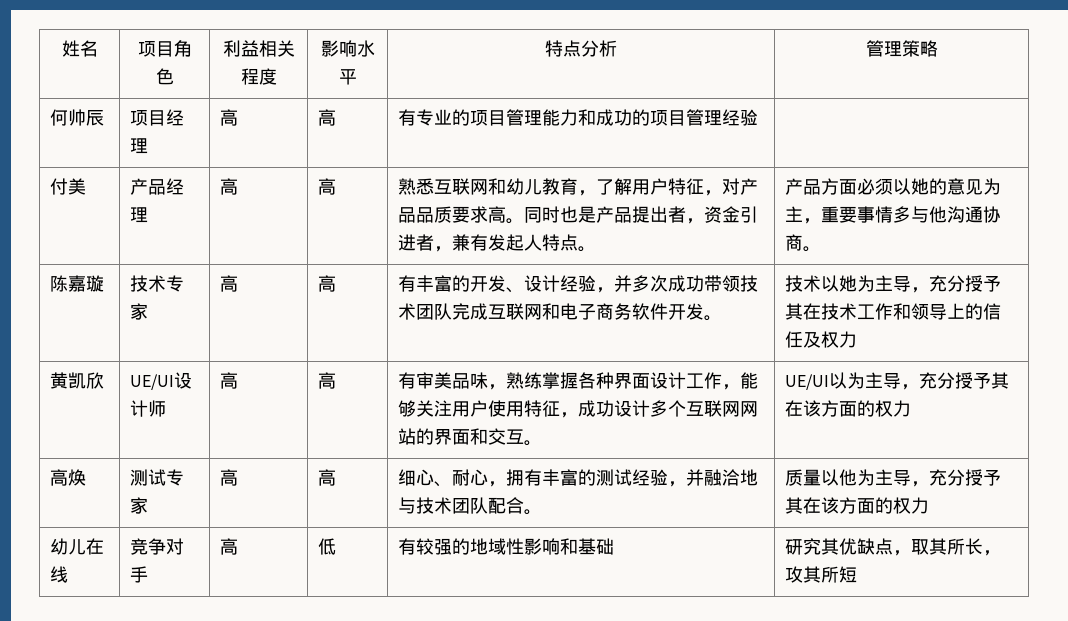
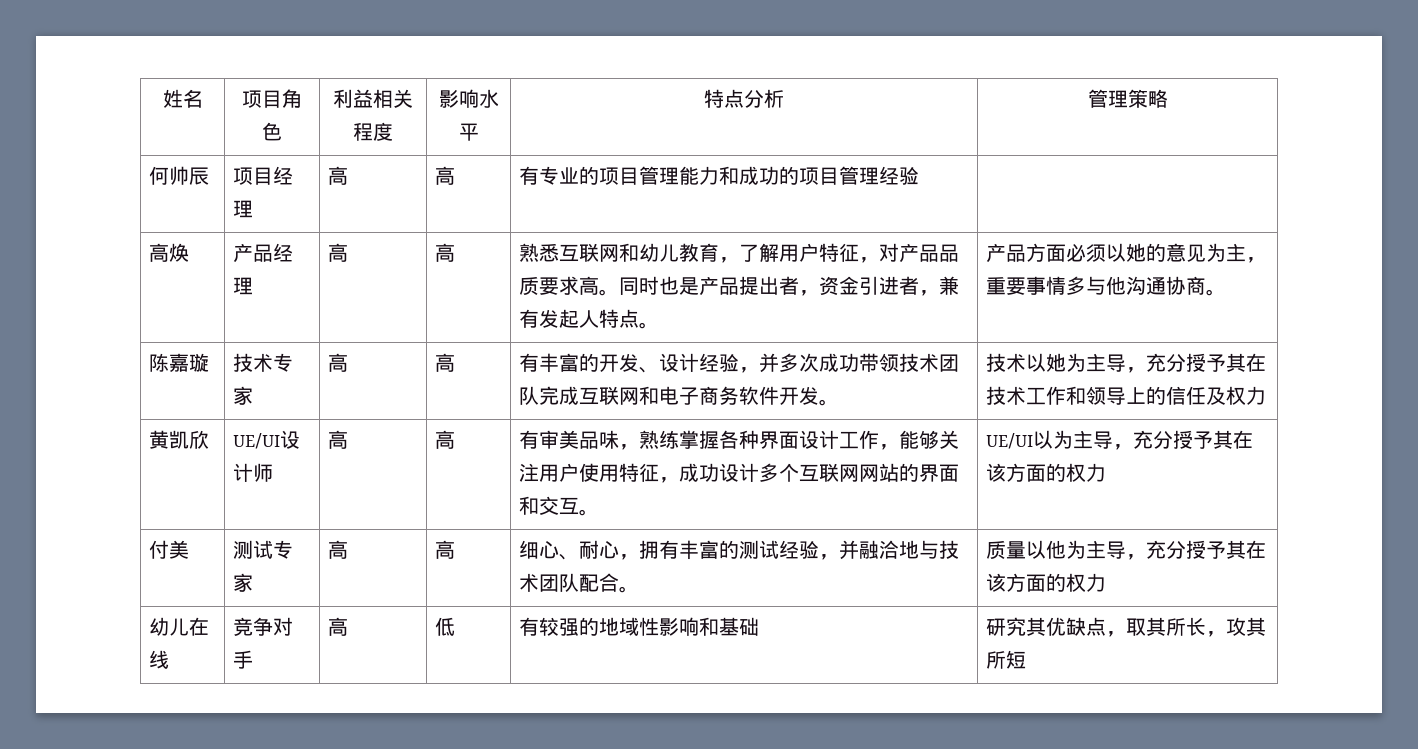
[49,178,86,195] 付美 -> [149,243,190,262] 高焕
[49,469,86,486] 高焕 -> [149,540,190,559] 付美

